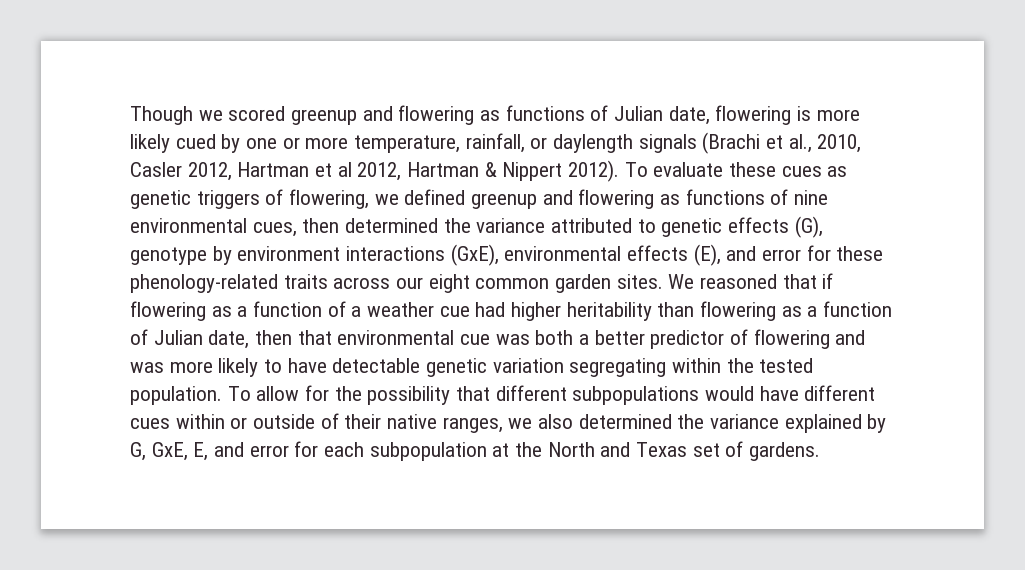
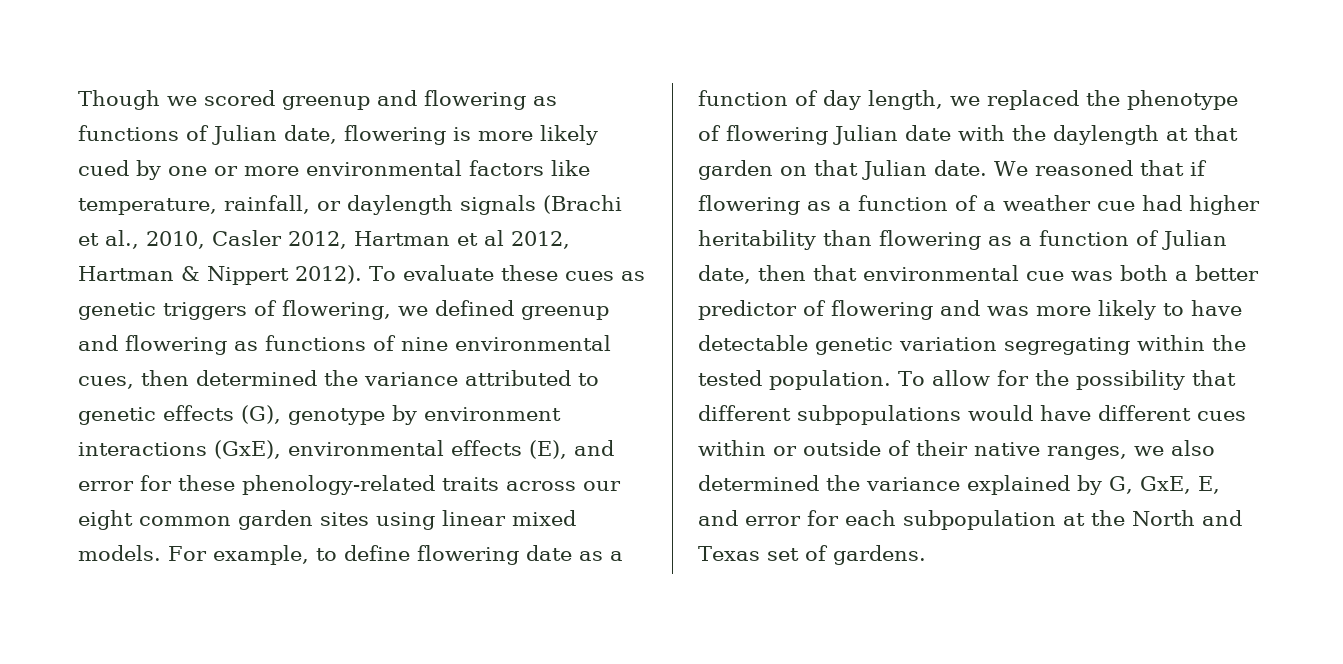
(349, 143) none -> [306,160,590,176] environmental factors like
[616,274,663,289] sites. -> [320,510,576,530] [78,545,623,565] [698,90,1238,110] [698,125,1238,145] [698,160,987,180] sites using linear mixed models. For example, to define flowering date as a function of day length, we replaced the phenotype of flowering Julian date with the daylength at that garden on that Julian date.

